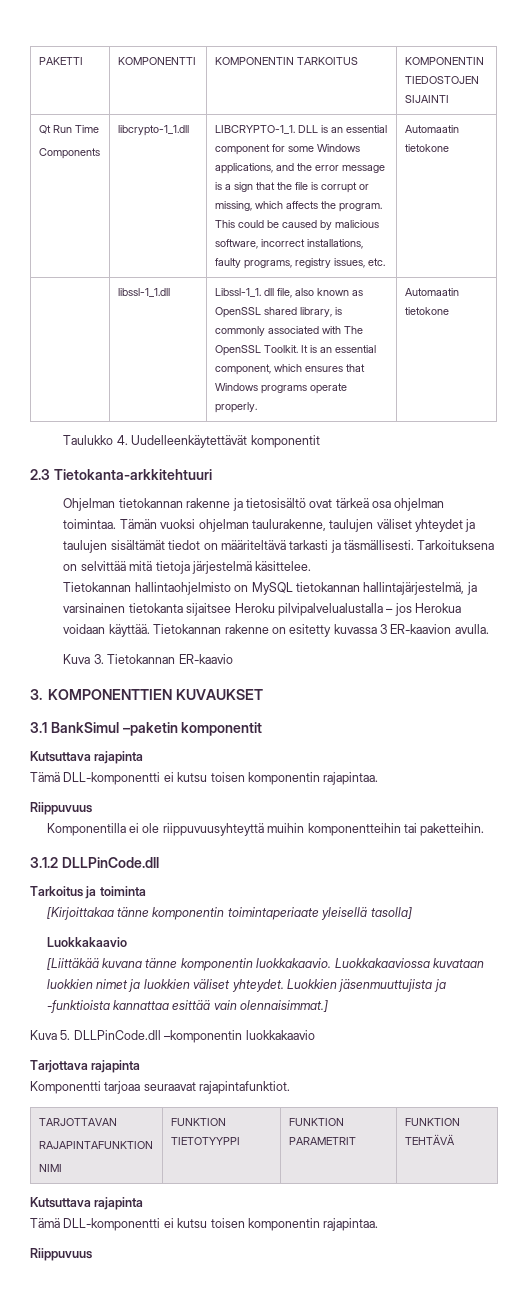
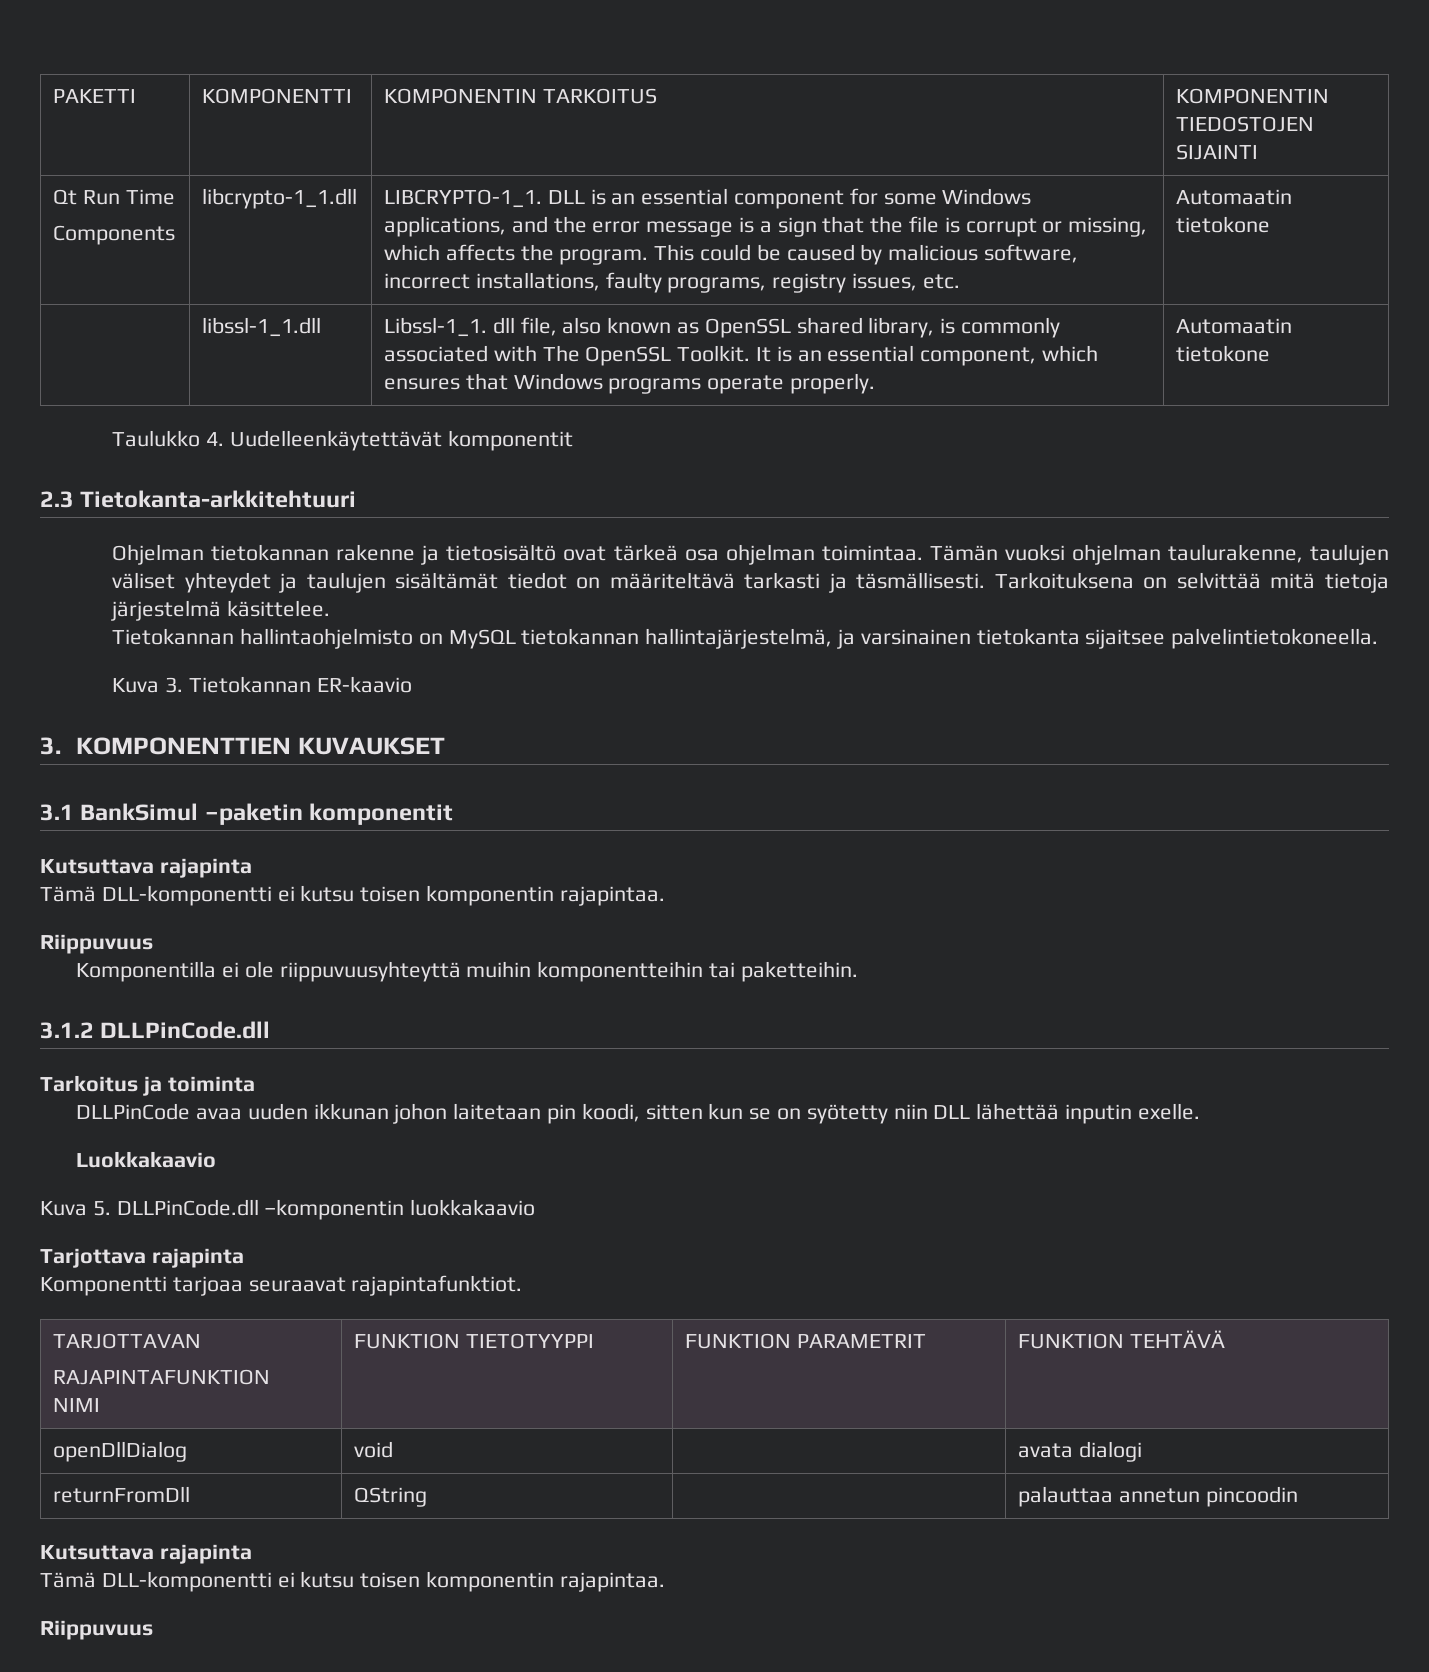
[234,603,462,616] [63,624,489,637] Heroku pilvipalvelualustalla – jos Herokua voidaan käyttää. Tietokannan rakenne on esitetty kuvassa 3 ER-kaavion avulla. -> [1171,628,1379,649] palvelintietokoneella.
[46,907,412,920] [46,937,127,947] [46,958,484,971] [46,979,446,992] [46,1000,329,1013] [Kirjoittakaa tänne komponentin toimintaperiaate yleisellä tasolla] // Luokkakaavio // [Liittäkää kuvana tänne komponentin luokkakaavio. Luokkakaaviossa kuvataan luokkien nimet ja luokkien väliset yhteydet. Luokkien jäsenmuuttujista ja -funktioista kannattaa esittää vain olennaisimmat.] -> [76,1103,1200,1124] [76,1151,217,1168] DLLPinCode avaa uuden ikkunan johon laitetaan pin koodi, sitten kun se on syötetty niin DLL lähettää inputin exelle. // Luokkakaavio
(455, 1139) none -> [53,1441,188,1462] [354,1441,394,1458] [1018,1441,1142,1462] [53,1486,191,1503] [354,1487,428,1507] [1018,1486,1298,1507] // openDllDialog | void | | avata dialogi // returnFromDll | QString | | palauttaa annetun pincoodin

